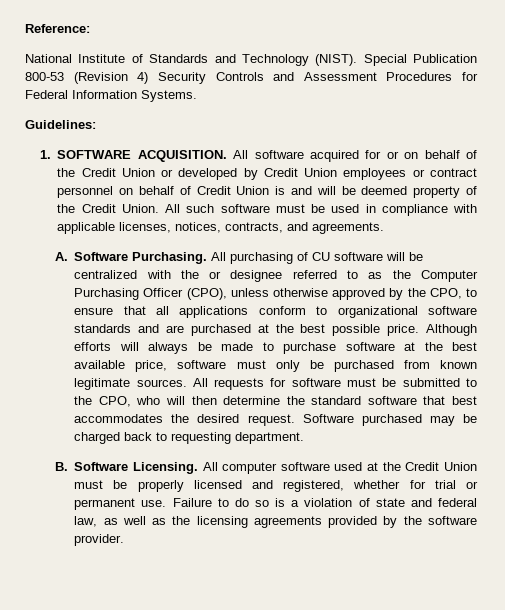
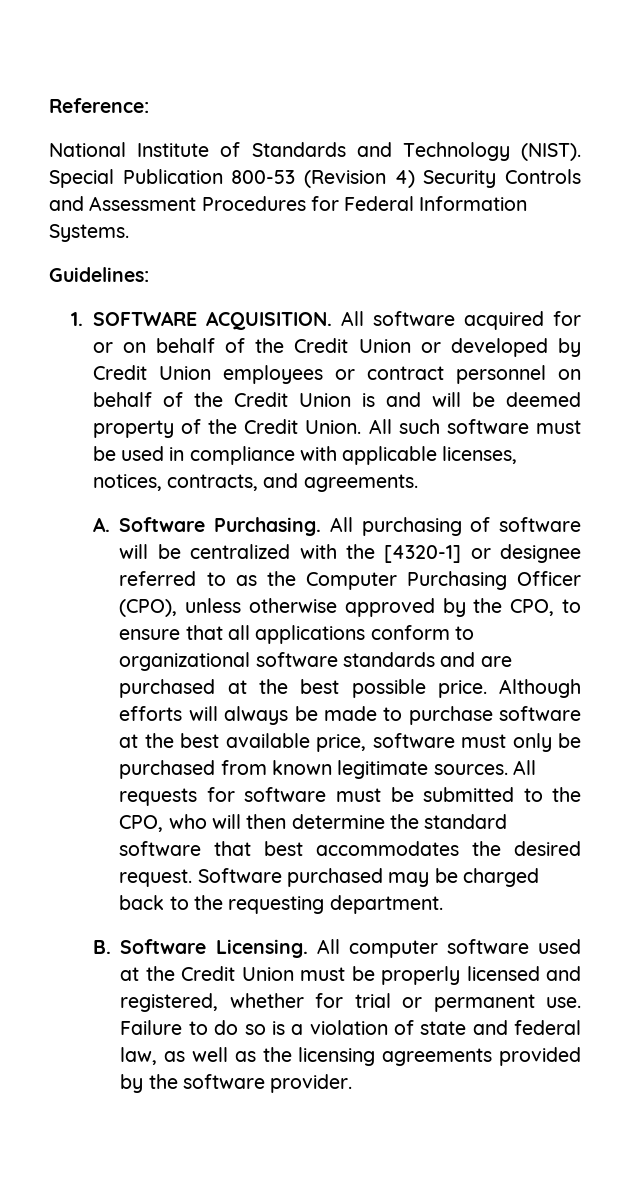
(191, 190) none -> [193,392,223,407] the
[312,252,331,261] CU -> (491, 524) none
(199, 274) none -> [384,545,462,563] [4320-1]
(168, 436) none -> [194,895,224,910] the

